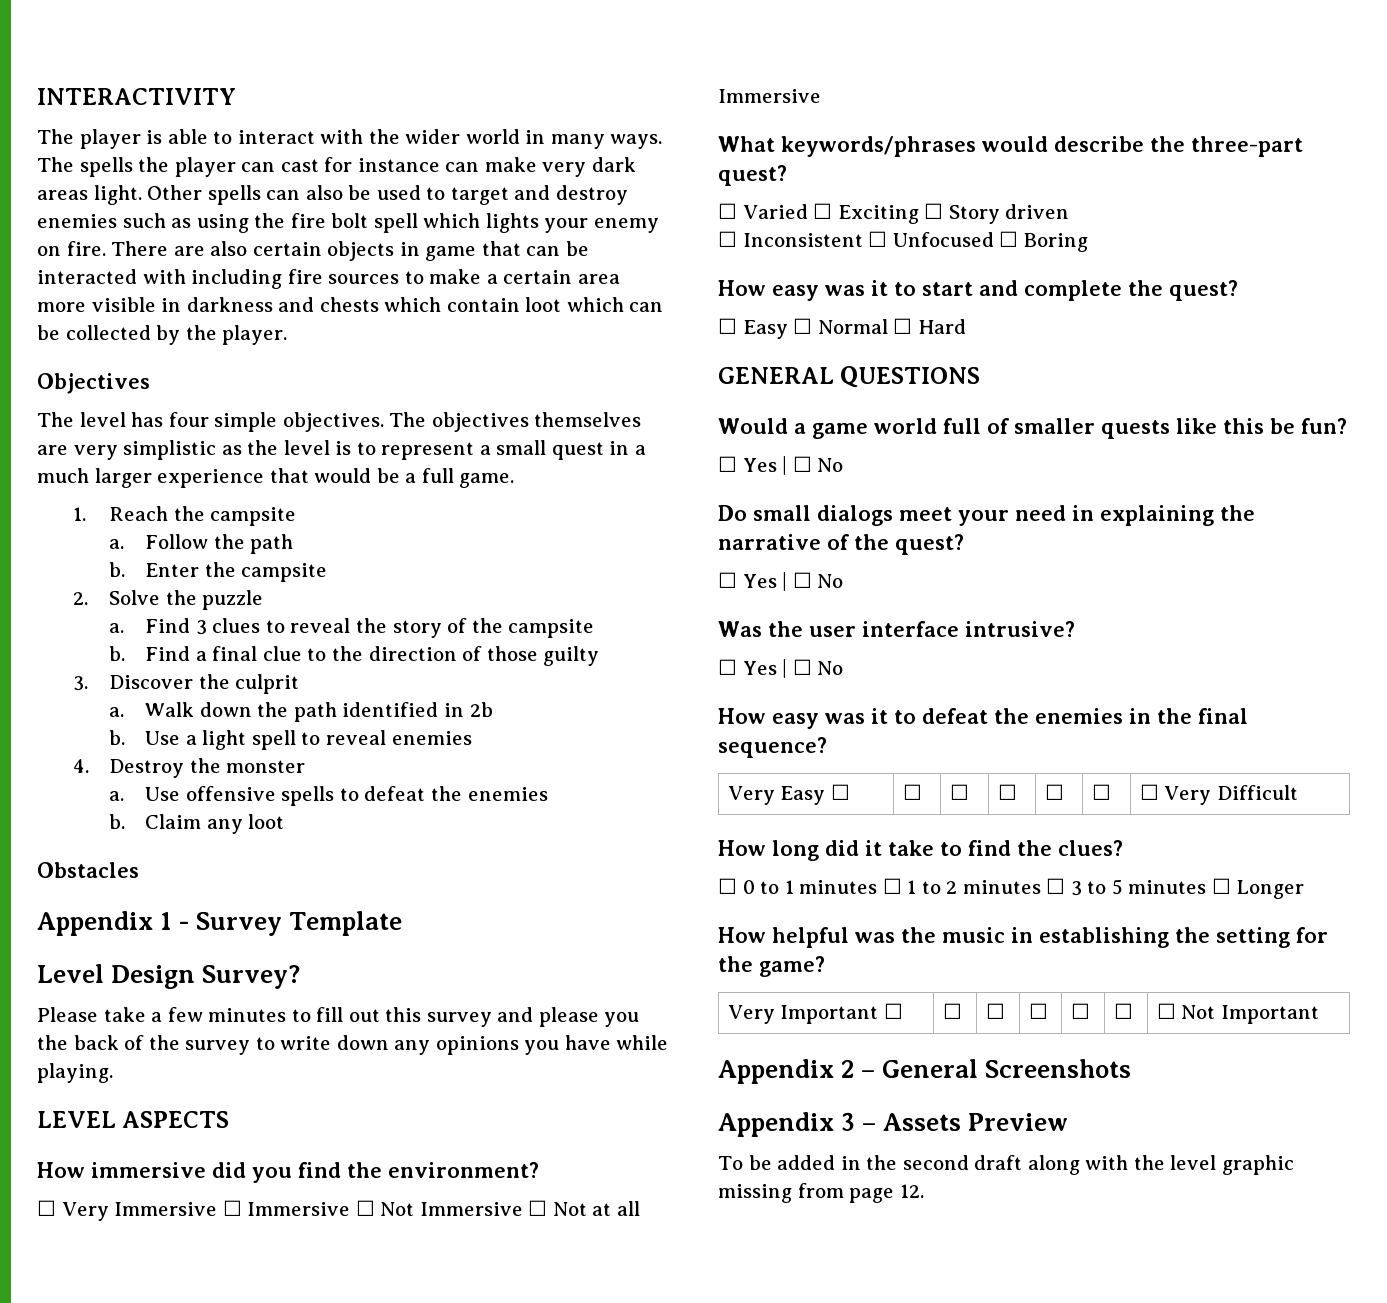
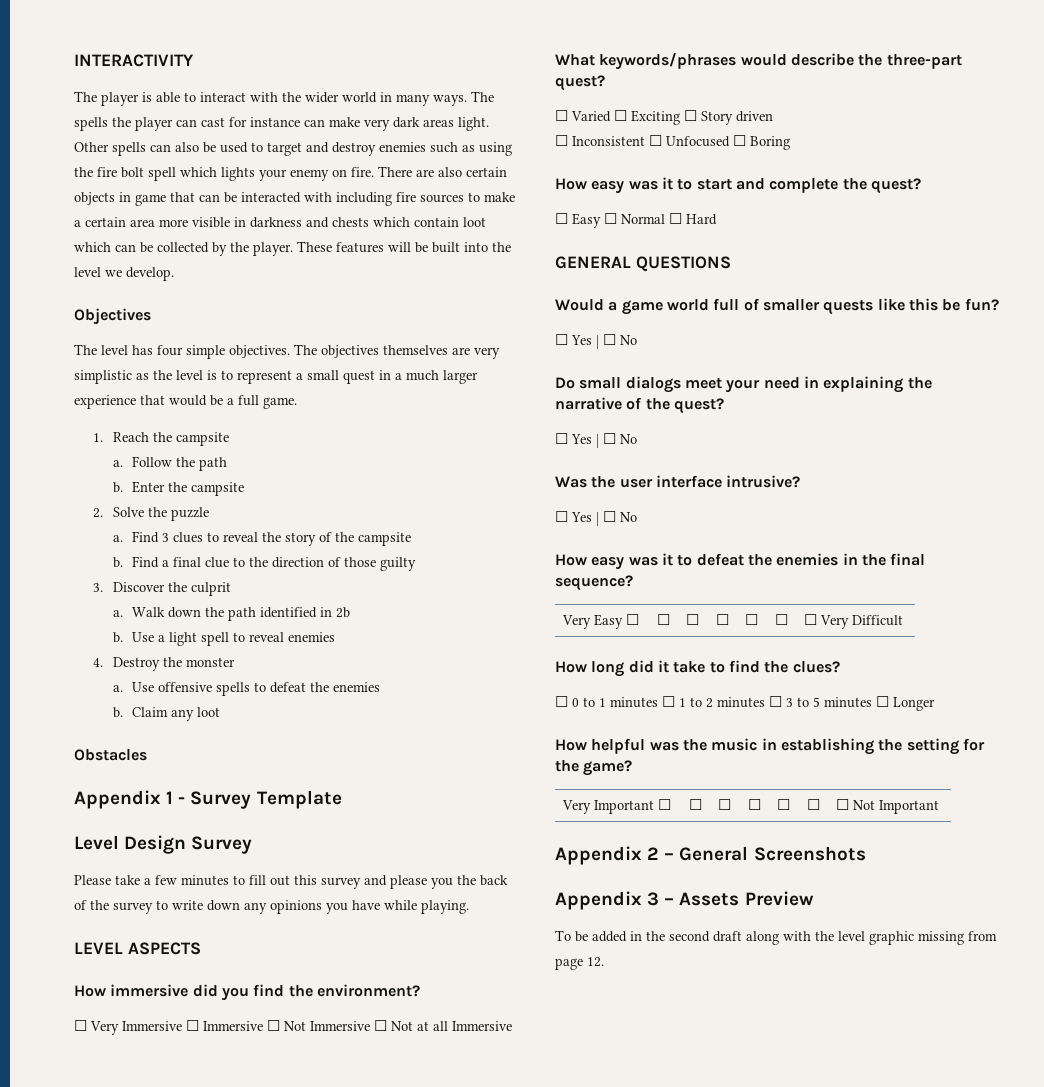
(288, 335) none -> [297,241,511,253] [74,267,174,281] These features will be built into the level we develop.
[202,965,301,989] Survey? -> [191,836,253,854] Survey

